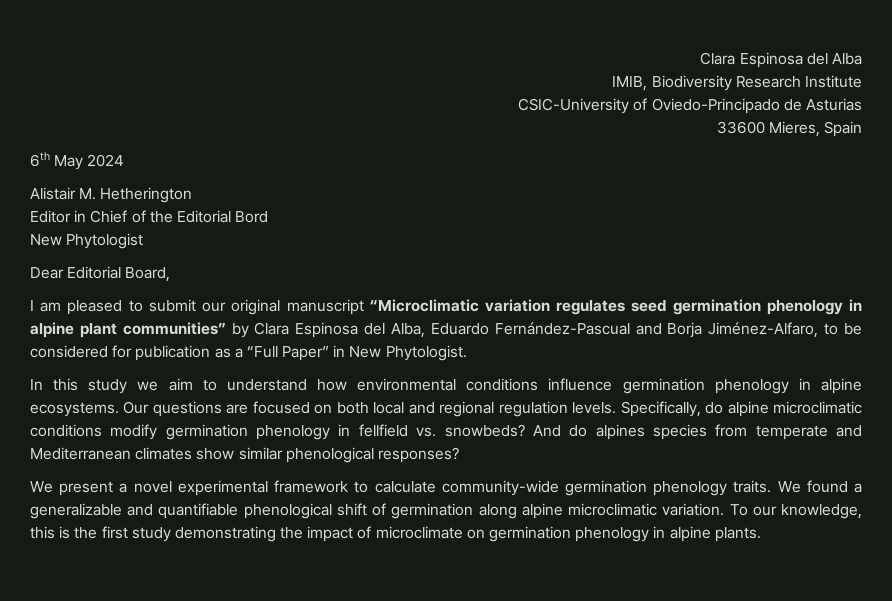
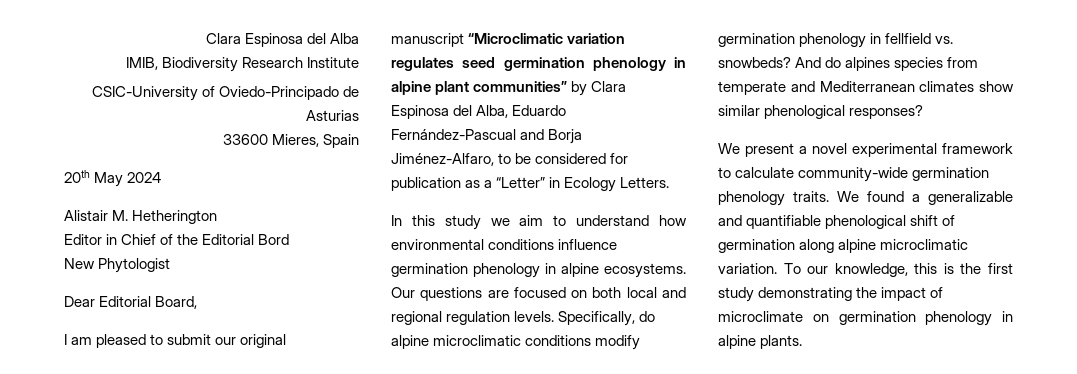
[30,152,50,167] 6th -> [64,170,90,183] 20th
[246,345,467,361] “Full Paper” in New Phytologist. -> [496,177,670,192] “Letter” in Ecology Letters.

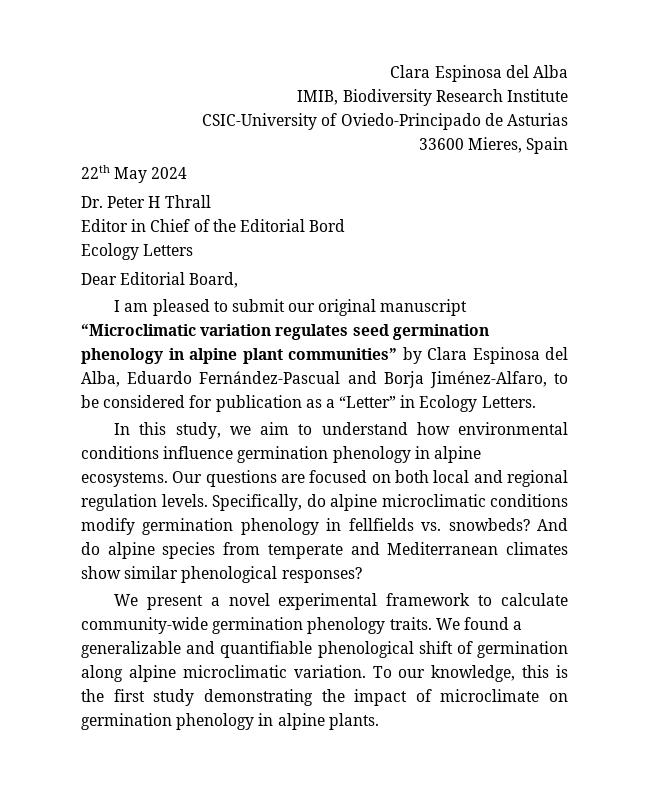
[64,170,90,183] 20th -> [81,165,110,179] 22th
[64,210,218,224] Alistair M. Hetherington -> [81,195,211,208] Dr. Peter H Thrall
[64,258,171,273] New Phytologist -> [81,243,194,260] Ecology Letters
[444,215,481,230] study -> [175,422,221,439] study,
[885,33,932,44] fellfield -> [348,518,414,531] fellfields
[845,57,891,71] alpines -> [107,542,155,559] alpine

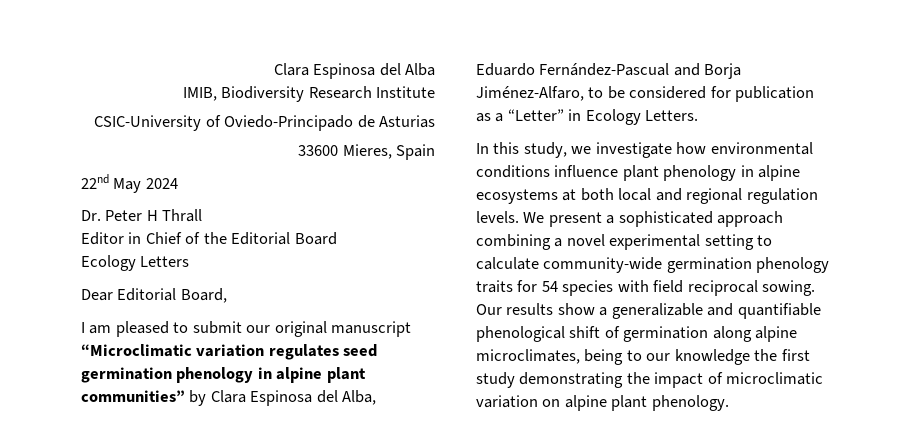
[81,165,110,179] 22th -> [81,174,109,189] 22nd
[309,219,346,232] Bord -> [294,232,337,245] Board
[260,422,408,435] aim to understand -> [595,142,672,158] investigate
[237,446,481,463] [81,470,391,487] germination phenology in alpine ecosystems. Our questions are focused on -> [622,165,801,181] [476,189,577,204] plant phenology in alpine ecosystems at
[212,494,568,511] [81,518,568,535] [81,542,568,559] [81,566,362,583] [114,594,203,610] Specifically, do alpine microclimatic conditions modify germination phenology in fellfields vs. snowbeds? And do alpine species from temperate and Mediterranean climates show similar phenological responses? // We present -> [523,211,784,227] [476,234,551,250] We present a sophisticated approach combining
[386,593,471,606] framework -> [704,234,754,250] setting
[389,617,509,630] traits. We found -> [476,280,816,296] [476,303,595,315] traits for 54 species with field reciprocal sowing. Our results show
[182,665,568,682] microclimatic variation. To our knowledge, this is -> [476,349,750,365] microclimates, being to our knowledge
[440,689,568,702] [81,713,379,730] microclimate on germination phenology in alpine plants. -> [726,372,824,385] [476,395,729,411] microclimatic variation on alpine plant phenology.

